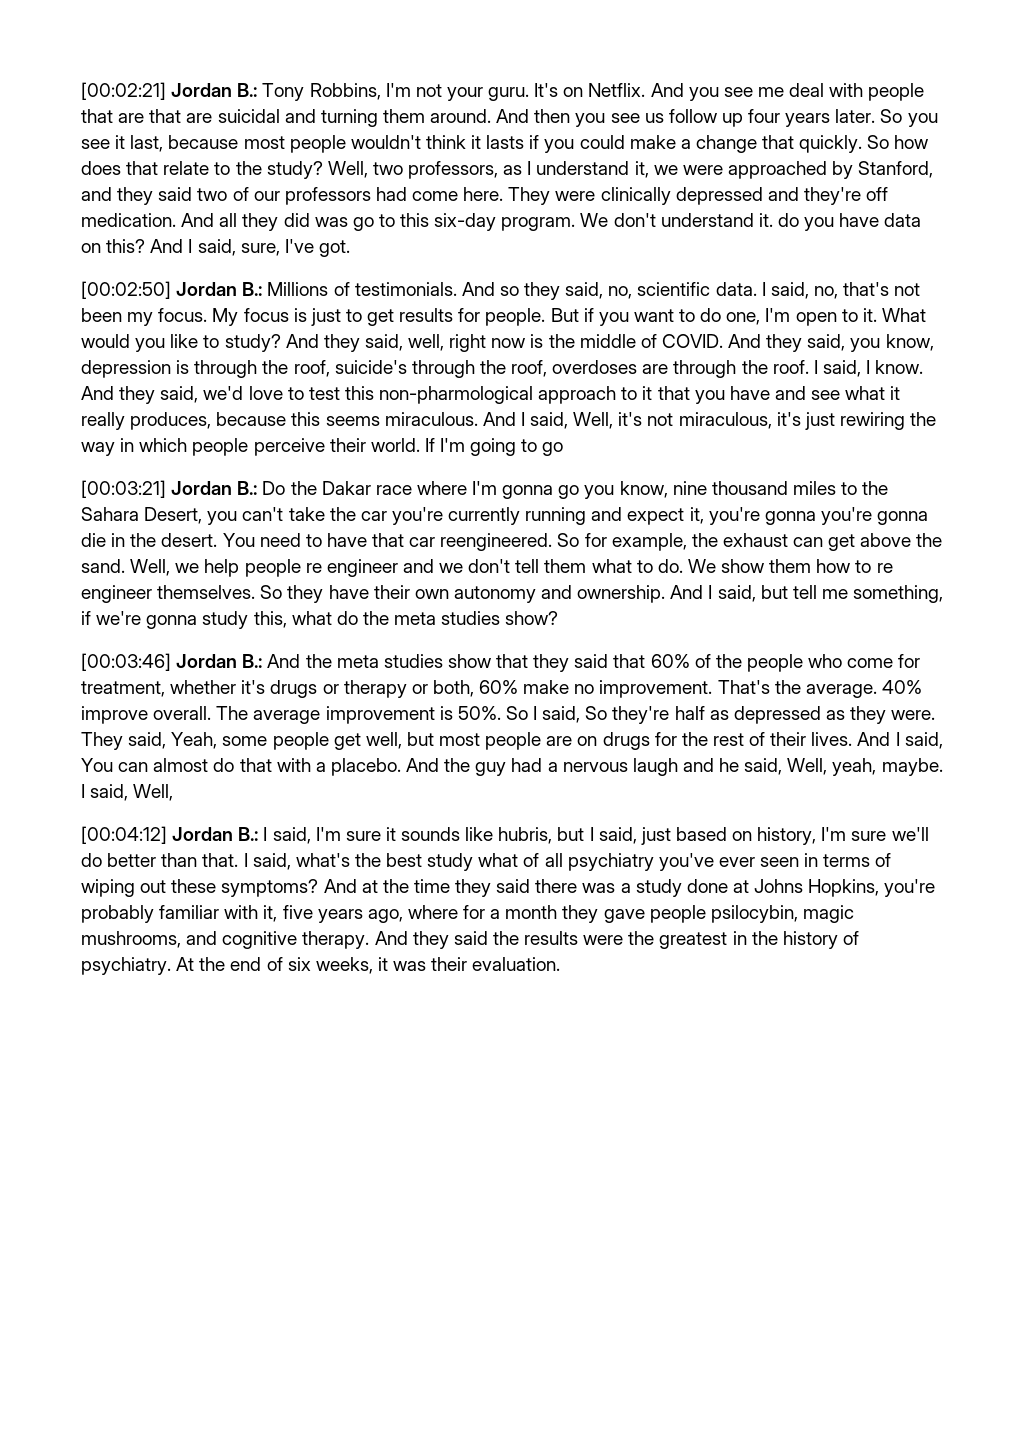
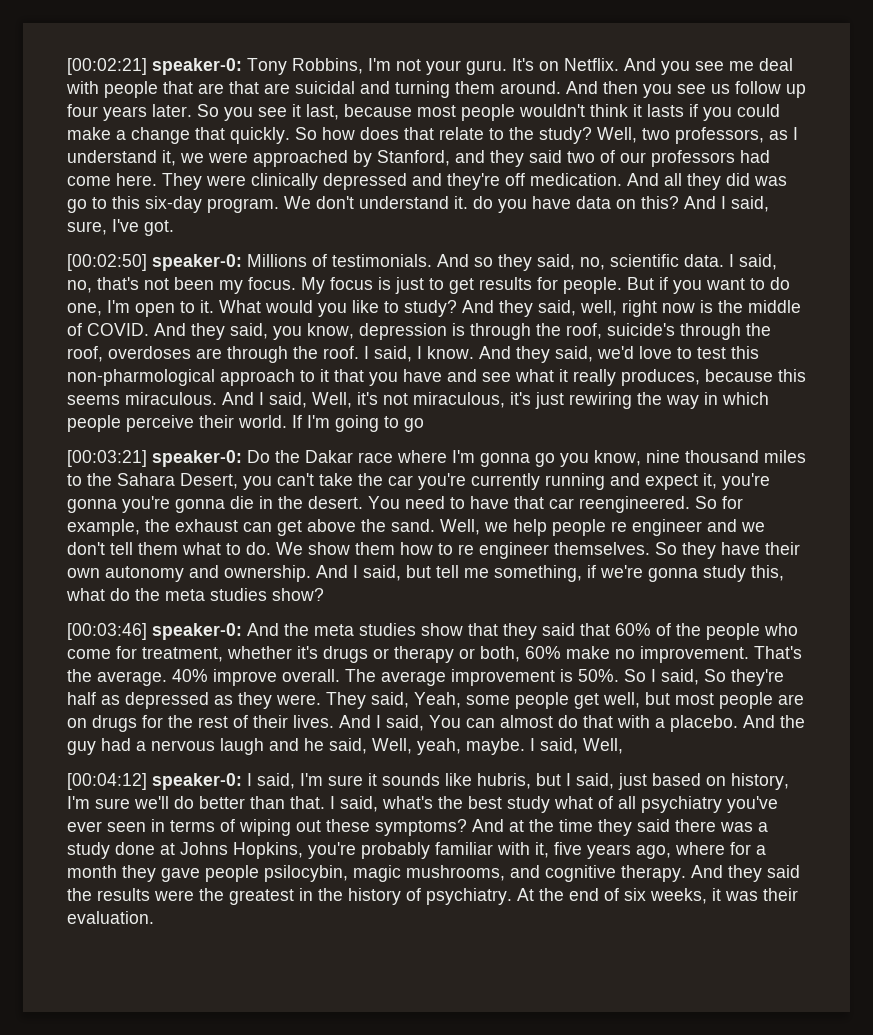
[171,83,258,97] Jordan B.: -> [152,58,242,75] speaker-0:
[176,282,263,296] Jordan B.: -> [152,254,242,271] speaker-0:
[171,481,258,495] Jordan B.: -> [152,450,242,467] speaker-0:
[176,654,263,668] Jordan B.: -> [152,623,242,640] speaker-0:
[172,827,259,841] Jordan B.: -> [152,773,242,790] speaker-0:

